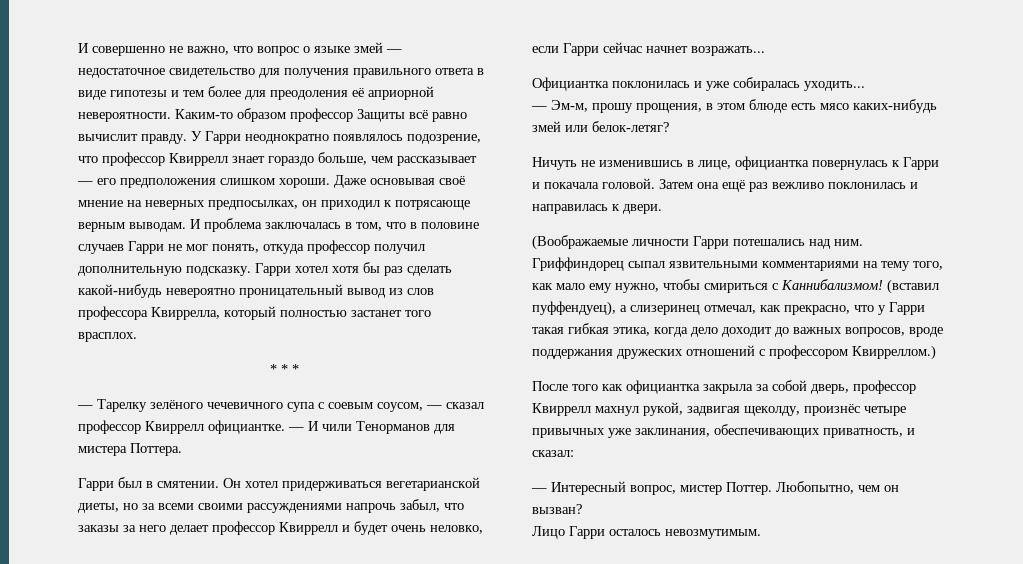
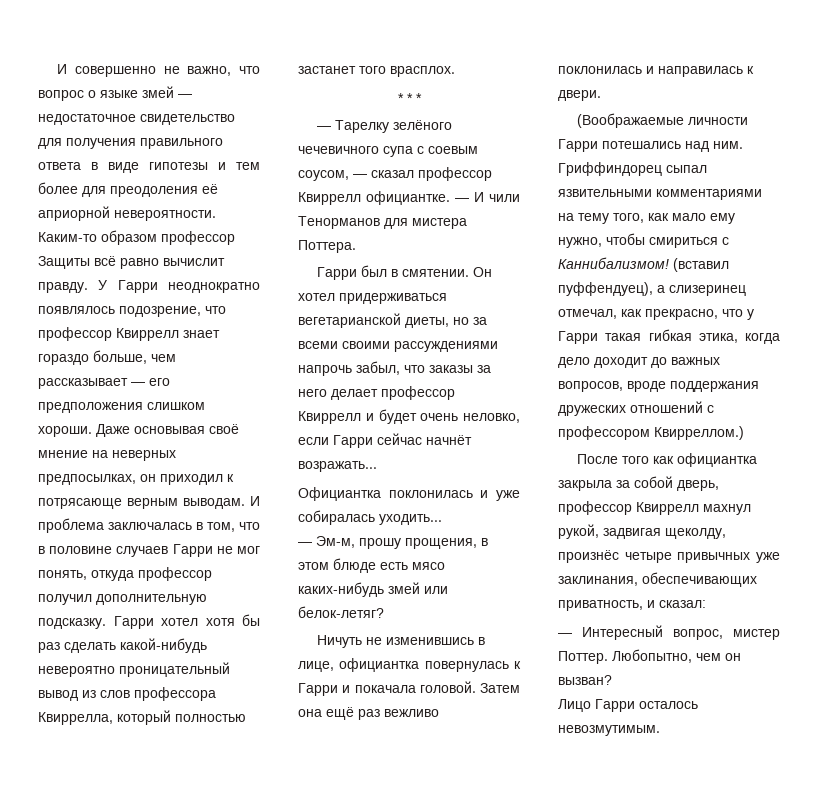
[646,46,688,53] начнет -> [426,435,472,445] начнёт

